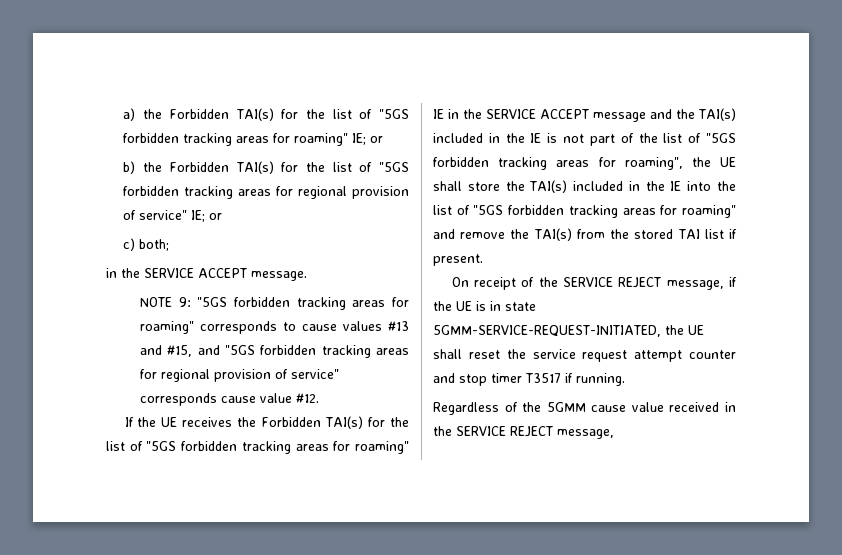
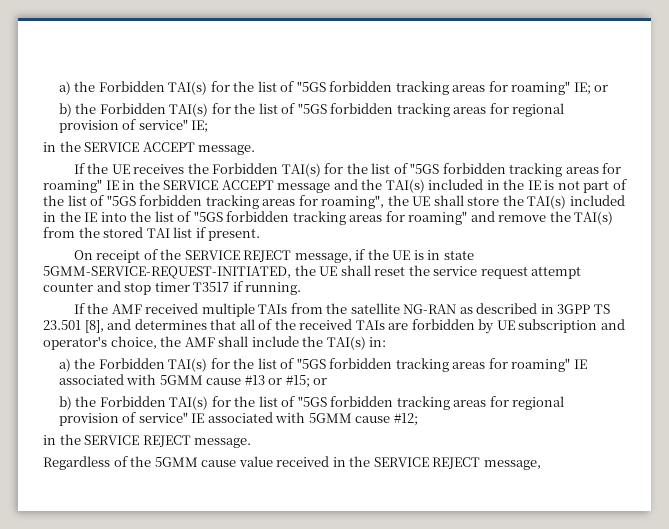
[208,213,222,220] [122,238,169,251] or // c) both; -> (209, 126) none
[139,297,409,310] [139,321,409,334] [139,345,409,358] [139,369,339,382] [139,393,319,406] // NOTE 9: "5GS forbidden tracking areas for roaming" corresponds to cause values #13 and #15, and "5GS forbidden tracking areas for regional provision of service" corresponds cause value #12. -> (256, 150) none
(625, 379) none -> [73,303,610,317] [43,319,625,334] [43,336,387,350] [58,358,587,372] [58,374,328,388] [58,396,565,410] [58,412,418,426] [43,434,252,448] // If the AMF received multiple TAIs from the satellite NG-RAN as described in 3GPP TS 23.501 [8], and determines that all of the received TAIs are forbidden by UE subscription and operator's choice, the AMF shall include the TAI(s) in: // a) the Forbidden TAI(s) for the list of "5GS forbidden tracking areas for roaming" IE associated with 5GMM cause #13 or #15; or // b) the Forbidden TAI(s) for the list of "5GS forbidden tracking areas for regional provision of service" IE associated with 5GMM cause #12; // in the SERVICE REJECT message.

